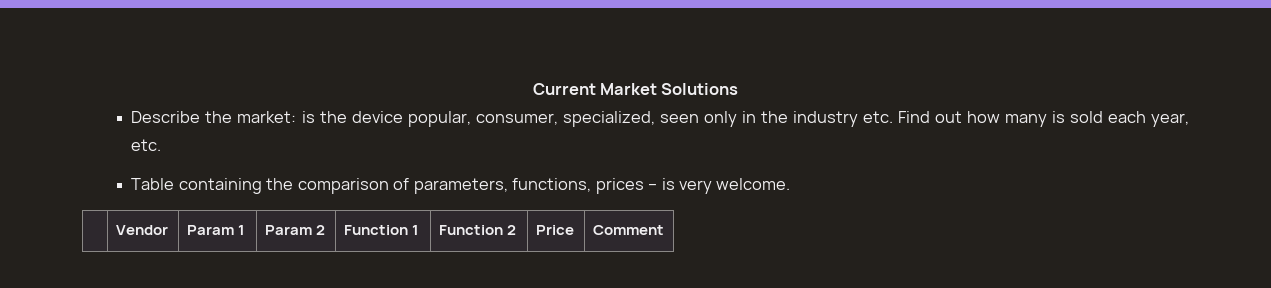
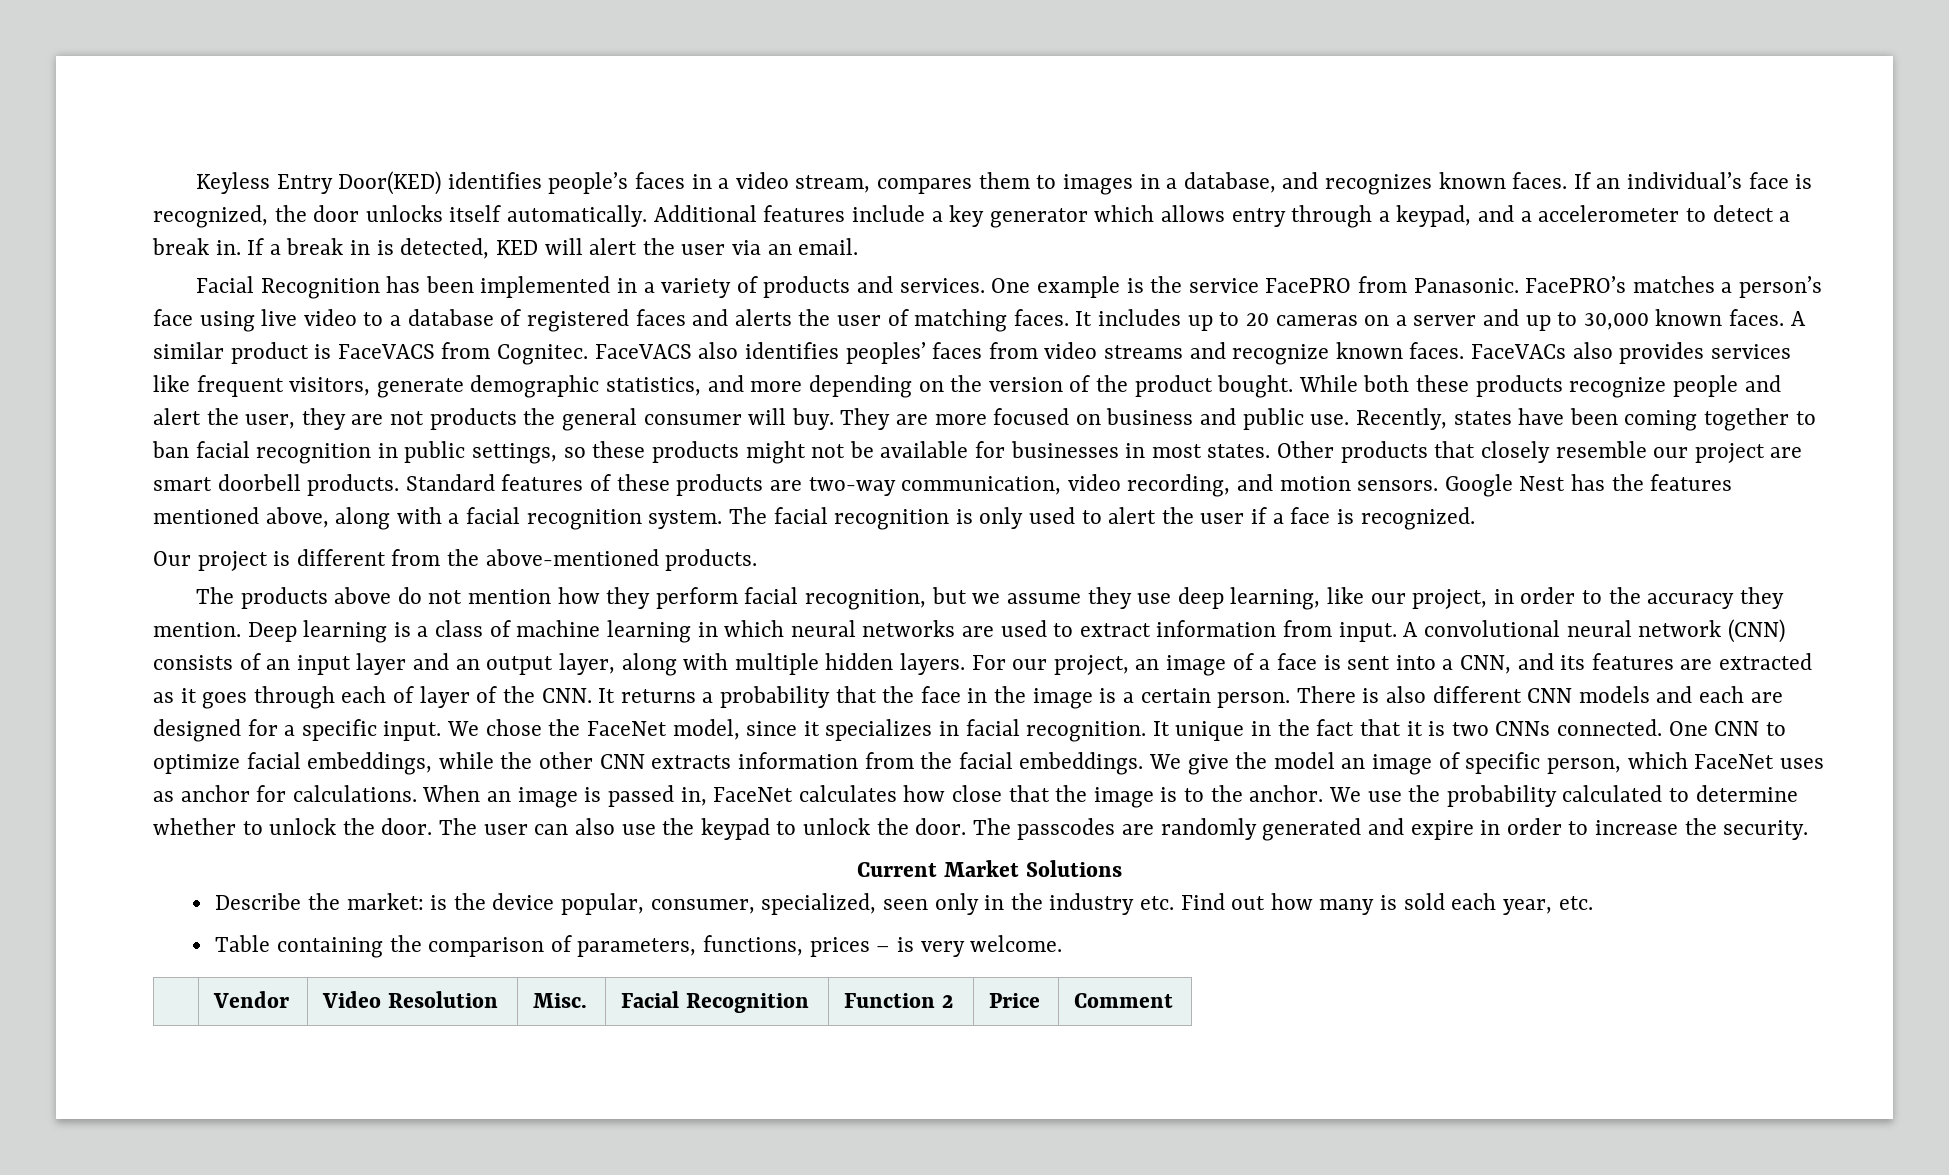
(532, 89) none -> [195,171,1813,195] [153,205,1791,228] [152,238,859,259] [195,276,1823,299] [153,309,1806,332] [153,342,1791,365] [153,375,1781,398] [153,408,1816,431] [152,441,1803,464] [153,474,1733,497] [153,507,1475,530] [153,549,758,571] [195,587,1784,610] [153,619,1785,643] [153,653,1813,676] [153,686,1783,709] [153,719,1786,742] [153,752,1824,775] [153,785,1798,808] [153,818,1809,841] Keyless Entry Door(KED) identifies people’s faces in a video stream, compares them to images in a database, and recognizes known faces. If an individual’s face is recognized, the door unlocks itself automatically. Additional features include a key generator which allows entry through a keypad, and a accelerometer to detect a break in. If a break in is detected, KED will alert the user via an email. // Facial Recognition has been implemented in a variety of products and services. One example is the service FacePRO from Panasonic. FacePRO’s matches a person’s face using live video to a database of registered faces and alerts the user of matching faces. It includes up to 20 cameras on a server and up to 30,000 known faces. A similar product is FaceVACS from Cognitec. FaceVACS also identifies peoples’ faces from video streams and recognize known faces. FaceVACs also provides services like frequent visitors, generate demographic statistics, and more depending on the version of the product bought. While both these products recognize people and alert the user, they are not products the general consumer will buy. They are more focused on business and public use. Recently, states have been coming together to ban facial recognition in public settings, so these products might not be available for businesses in most states. Other products that closely resemble our project are smart doorbell products. Standard features of these products are two-way communication, video recording, and motion sensors. Google Nest has the features mentioned above, along with a facial recognition system. The facial recognition is only used to alert the user if a face is recognized. // Our project is different from the above-mentioned products. // The products above do not mention how they perform facial recognition, but we assume they use deep learning, like our project, in order to the accuracy they mention. Deep learning is a class of machine learning in which neural networks are used to extract information from input. A convolutional neural network (CNN) consists of an input layer and an output layer, along with multiple hidden layers. For our project, an image of a face is sent into a CNN, and its features are extracted as it goes through each of layer of the CNN. It returns a probability that the face in the image is a certain person. There is also different CNN models and each are designed for a specific input. We chose the FaceNet model, since it specializes in facial recognition. It unique in the fact that it is two CNNs connected. One CNN to optimize facial embeddings, while the other CNN extracts information from the facial embeddings. We give the model an image of specific person, which FaceNet uses as anchor for calculations. When an image is passed in, FaceNet calculates how close that the image is to the anchor. We use the probability calculated to determine whether to unlock the door. The user can also use the keypad to unlock the door. The passcodes are randomly generated and expire in order to increase the security. //
[186,225,245,235] [264,225,325,235] [343,225,419,235] Param 1 | Param 2 | Function 1 -> [322,991,499,1008] [533,993,588,1008] [621,991,810,1013] Video Resolution | Misc. | Facial Recognition

